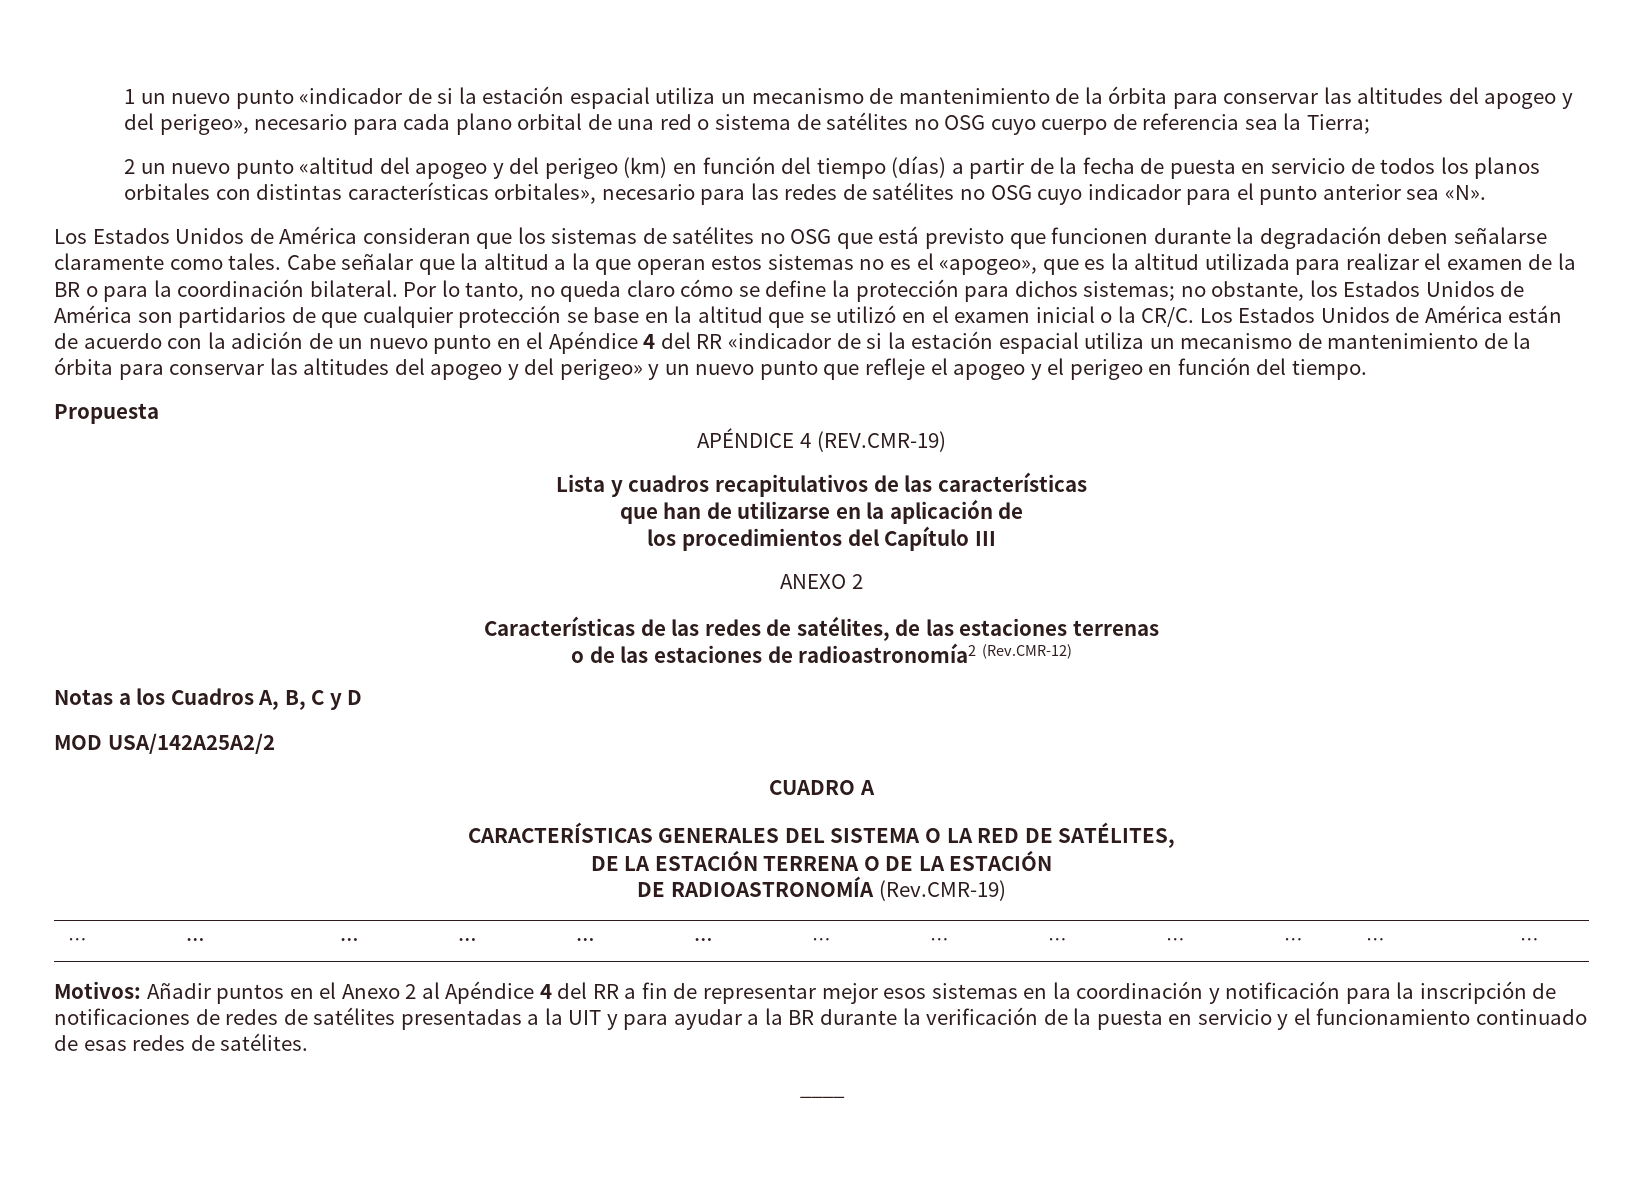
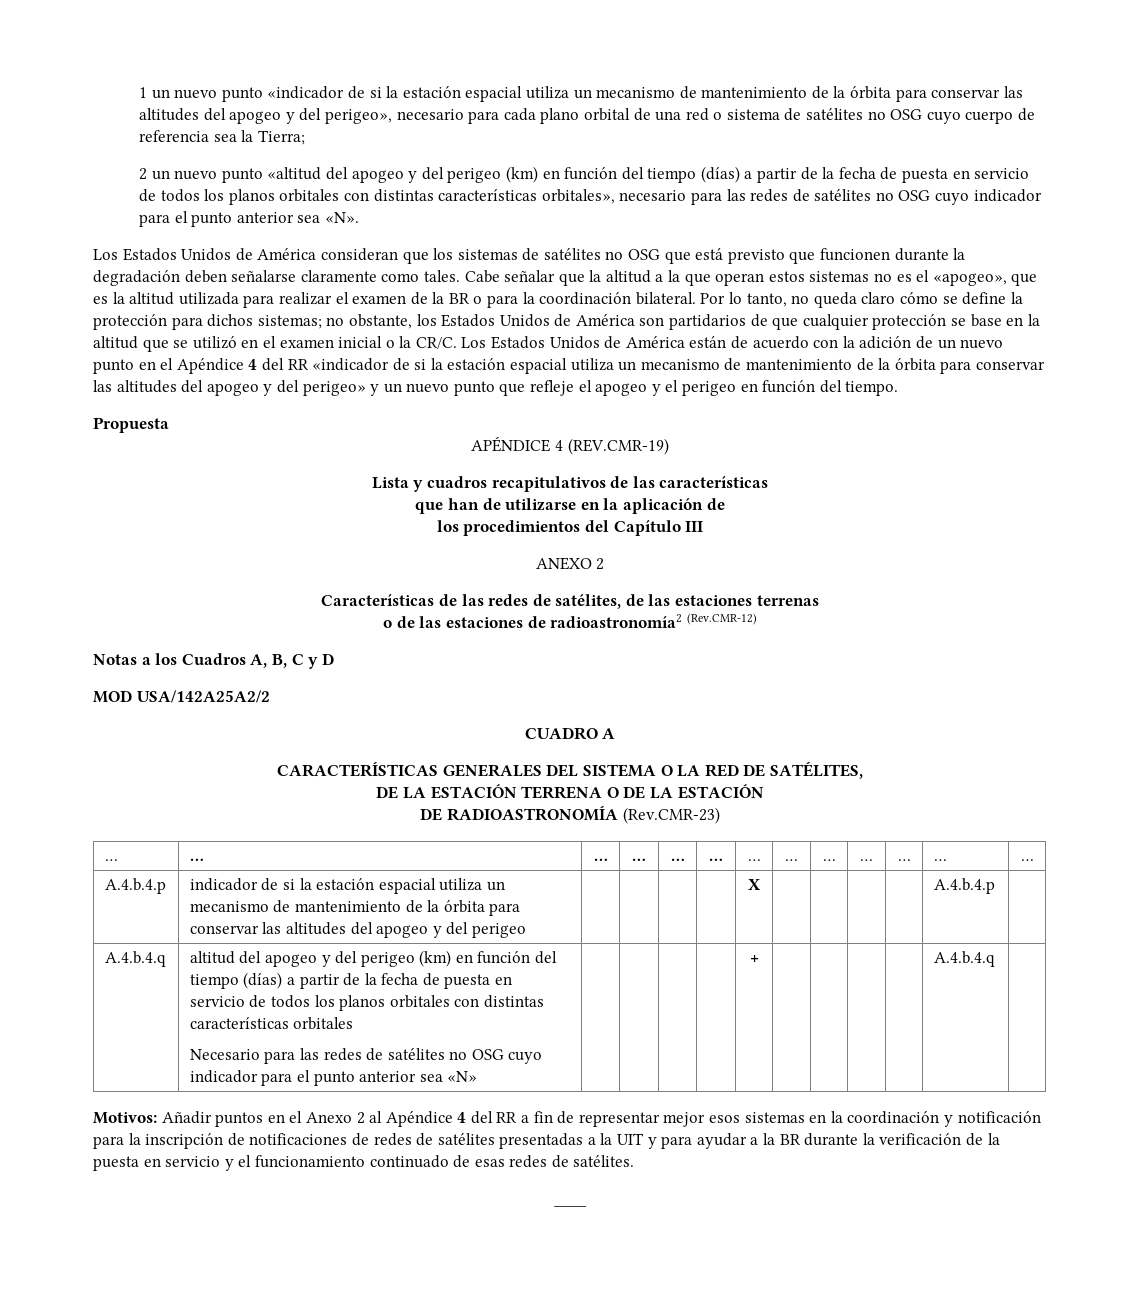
[878,880,1006,901] (Rev.CMR-19) -> [622,807,720,824] (Rev.CMR-23)
(1539, 942) none -> [104,878,166,894] [189,878,505,894] [189,900,521,916] [189,922,526,938] [748,879,761,890] [933,878,995,894] [104,951,166,967] [189,950,558,967] [189,972,513,989] [189,995,544,1011] [189,1017,354,1030] [189,1048,543,1064] [189,1070,478,1086] [749,955,759,963] [933,951,995,967] // A.4.b.4.p | indicador de si la estación espacial utiliza un mecanismo de mantenimiento de la órbita para conservar las altitudes del apogeo y del perigeo | | | | | X | | | | | A.4.b.4.p | // A.4.b.4.q | altitud del apogeo y del perigeo (km) en función del tiempo (días) a partir de la fecha de puesta en servicio de todos los planos orbitales con distintas características orbitales // Necesario para las redes de satélites no OSG cuyo indicador para el punto anterior sea «N» | | | | | + | | | | | A.4.b.4.q |

